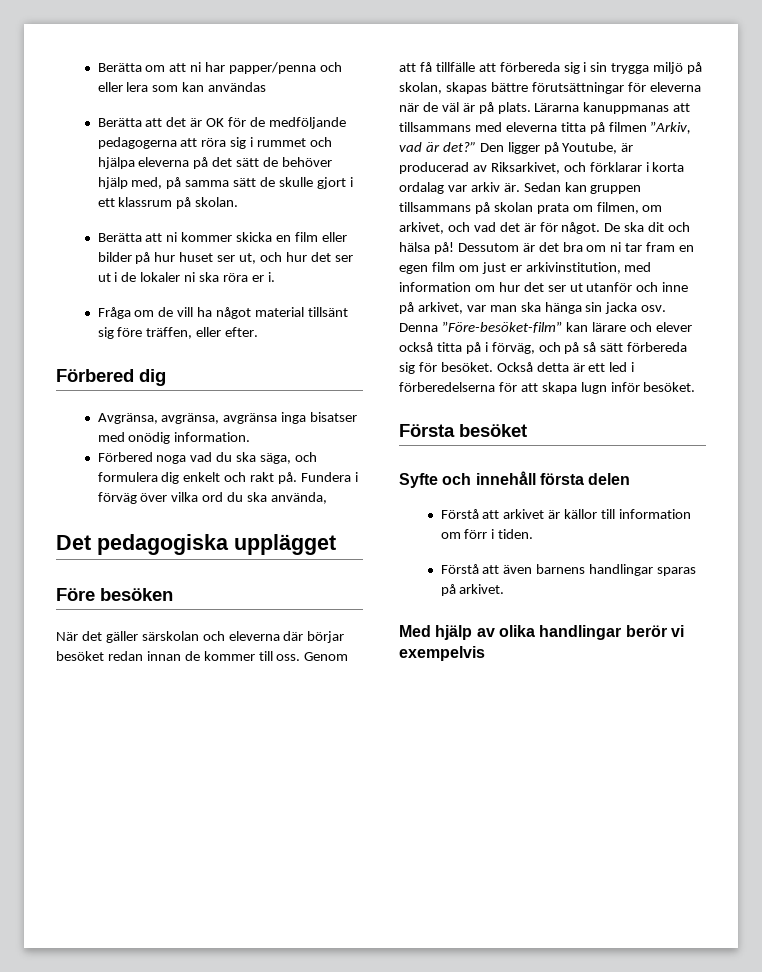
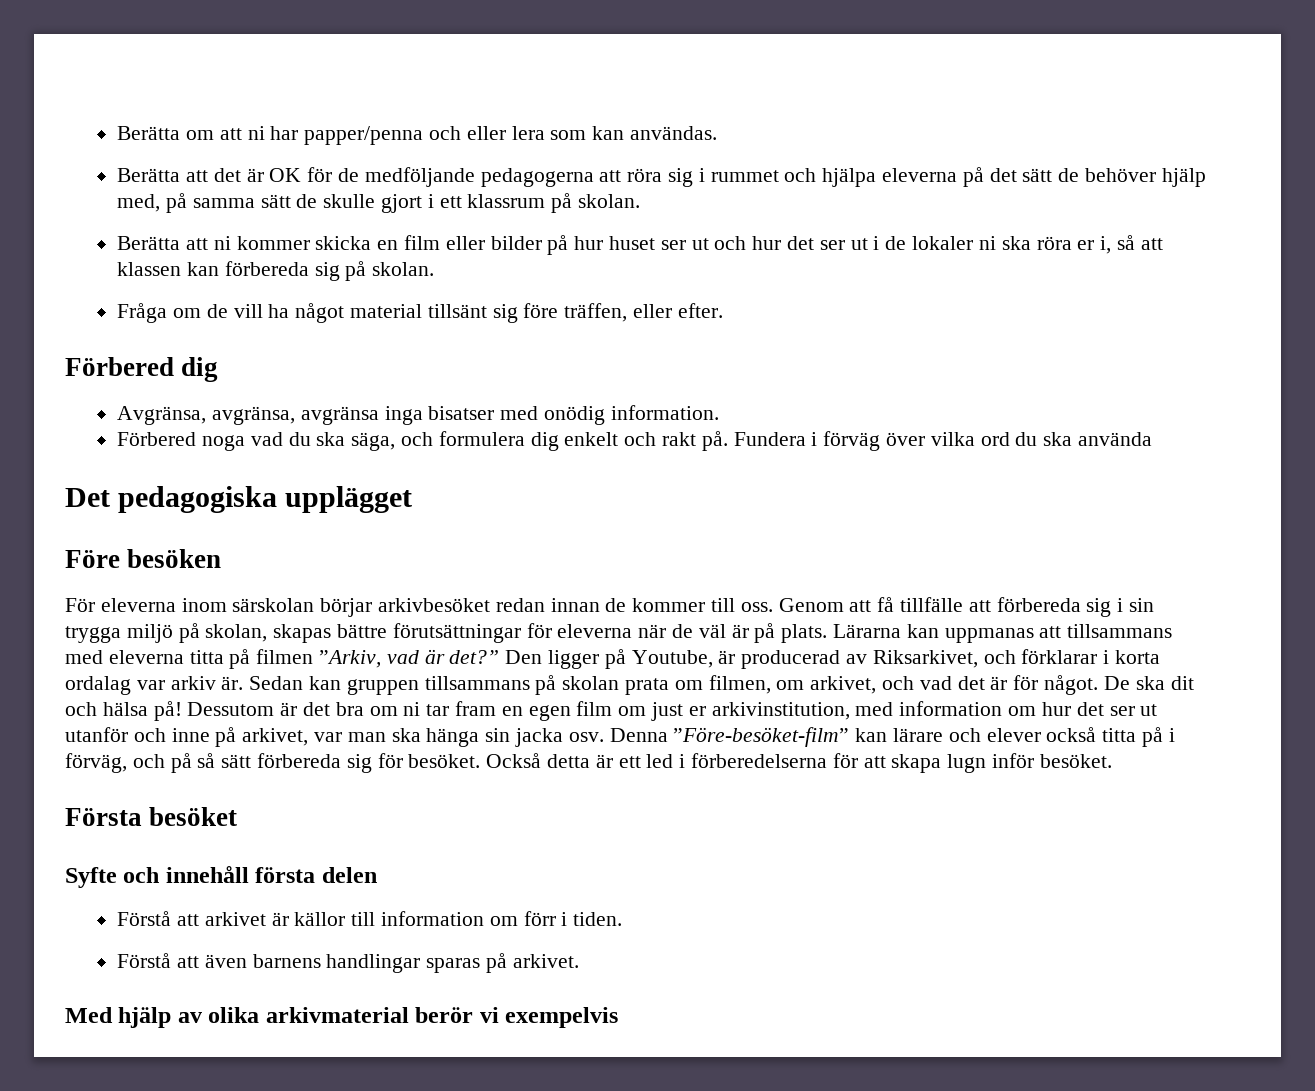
[208,82,267,92] användas -> [630,126,718,140] användas.
[239,253,257,264] ut, -> [691,238,709,250] ut
[267,272,275,282] i. -> [1100,235,1163,254] [117,261,435,281] i, så att klassen kan förbereda sig på skolan.
[271,492,328,504] använda, -> [1078,432,1153,446] använda
[56,631,345,643] [56,651,104,661] När det gäller särskolan och eleverna där börjar besöket -> [65,598,491,617] För eleverna inom särskolan börjar arkivbesöket
[583,102,670,114] kanuppmanas -> [906,624,1034,643] kan uppmanas
[539,625,622,640] handlingar -> [265,1007,409,1023] arkivmaterial

